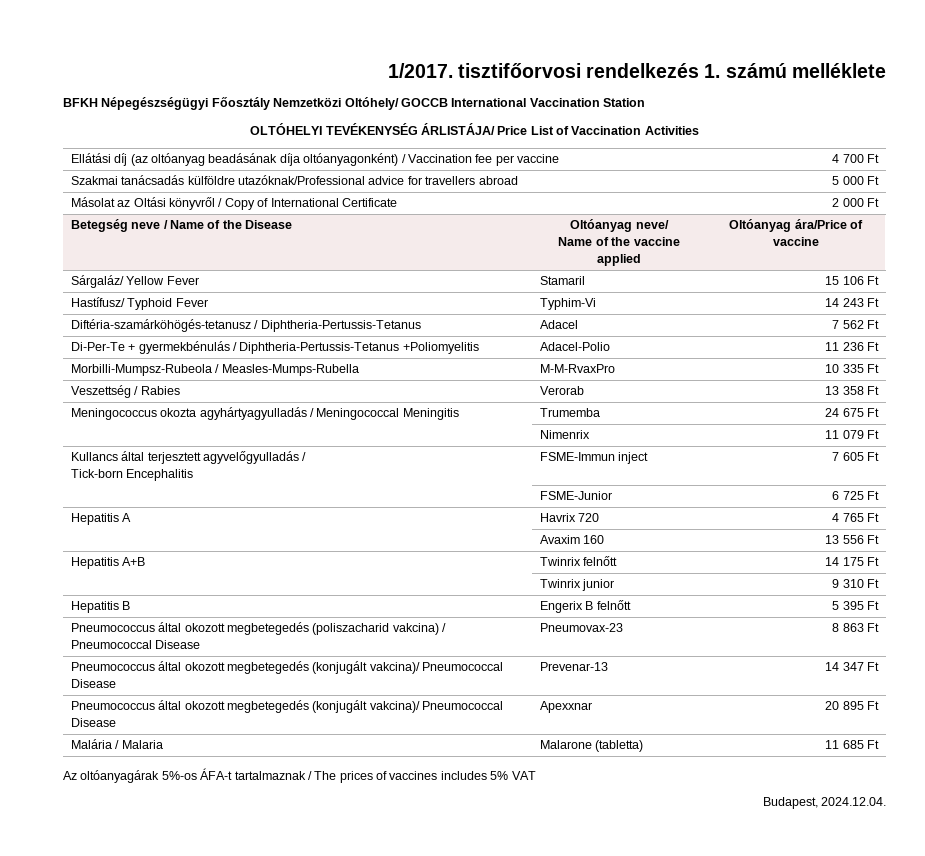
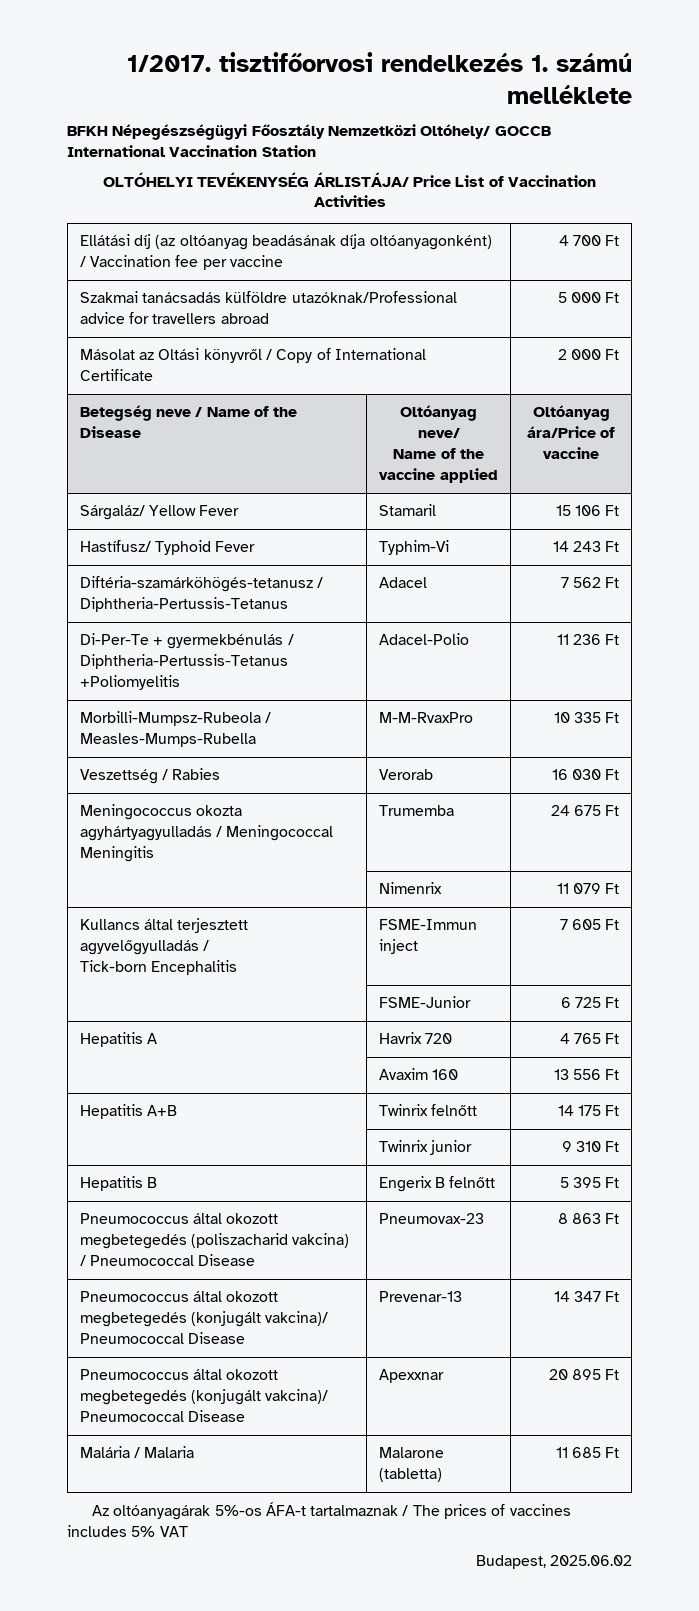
[825,386,864,395] 13 358 -> [551,769,601,780] 16 030
[821,797,886,806] 2024.12.04. -> [550,1555,632,1566] 2025.06.02

